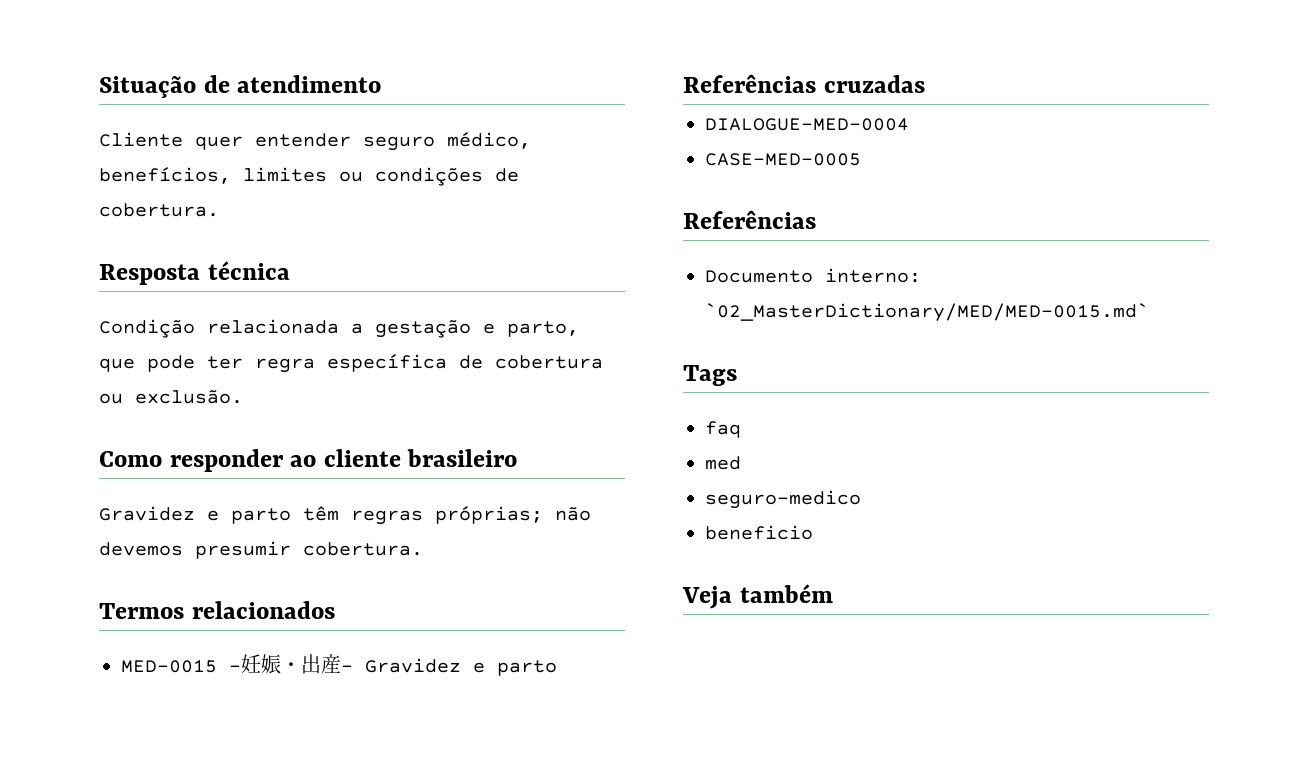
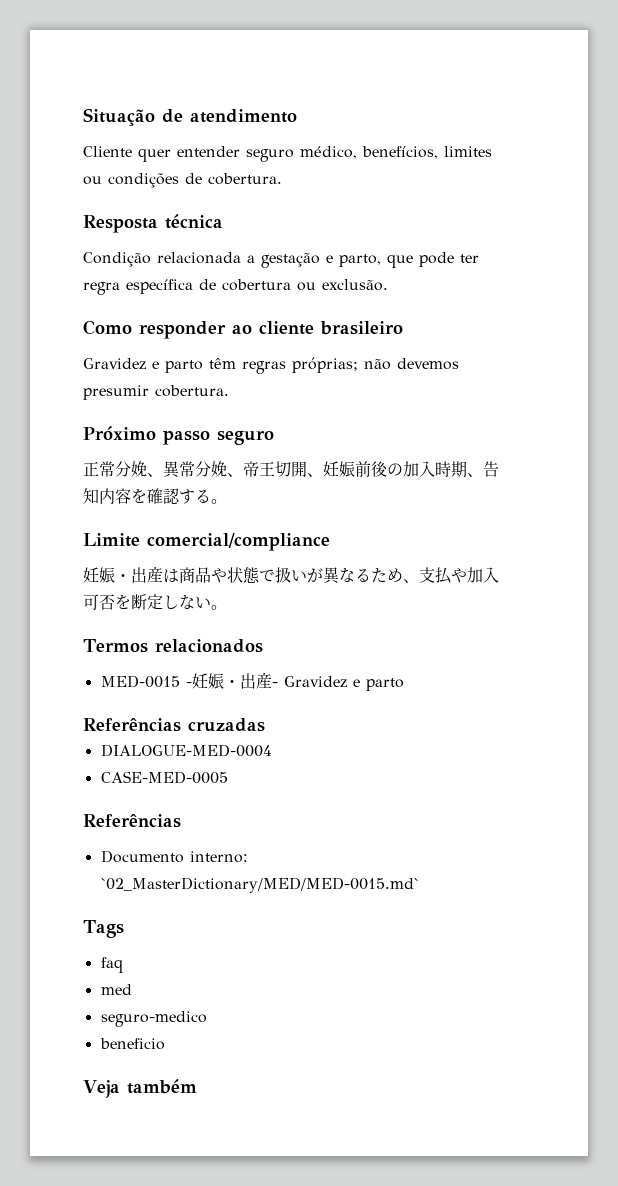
(423, 549) none -> [83,426,274,445] [83,461,499,478] [83,488,227,504] [83,533,330,551] [83,566,499,584] [83,594,227,610] // Próximo passo seguro // 正常分娩、異常分娩、帝王切開、妊娠前後の加入時期、告知内容を確認する。 // Limite comercial/compliance // 妊娠・出産は商品や状態で扱いが異なるため、支払や加入可否を断定しない。

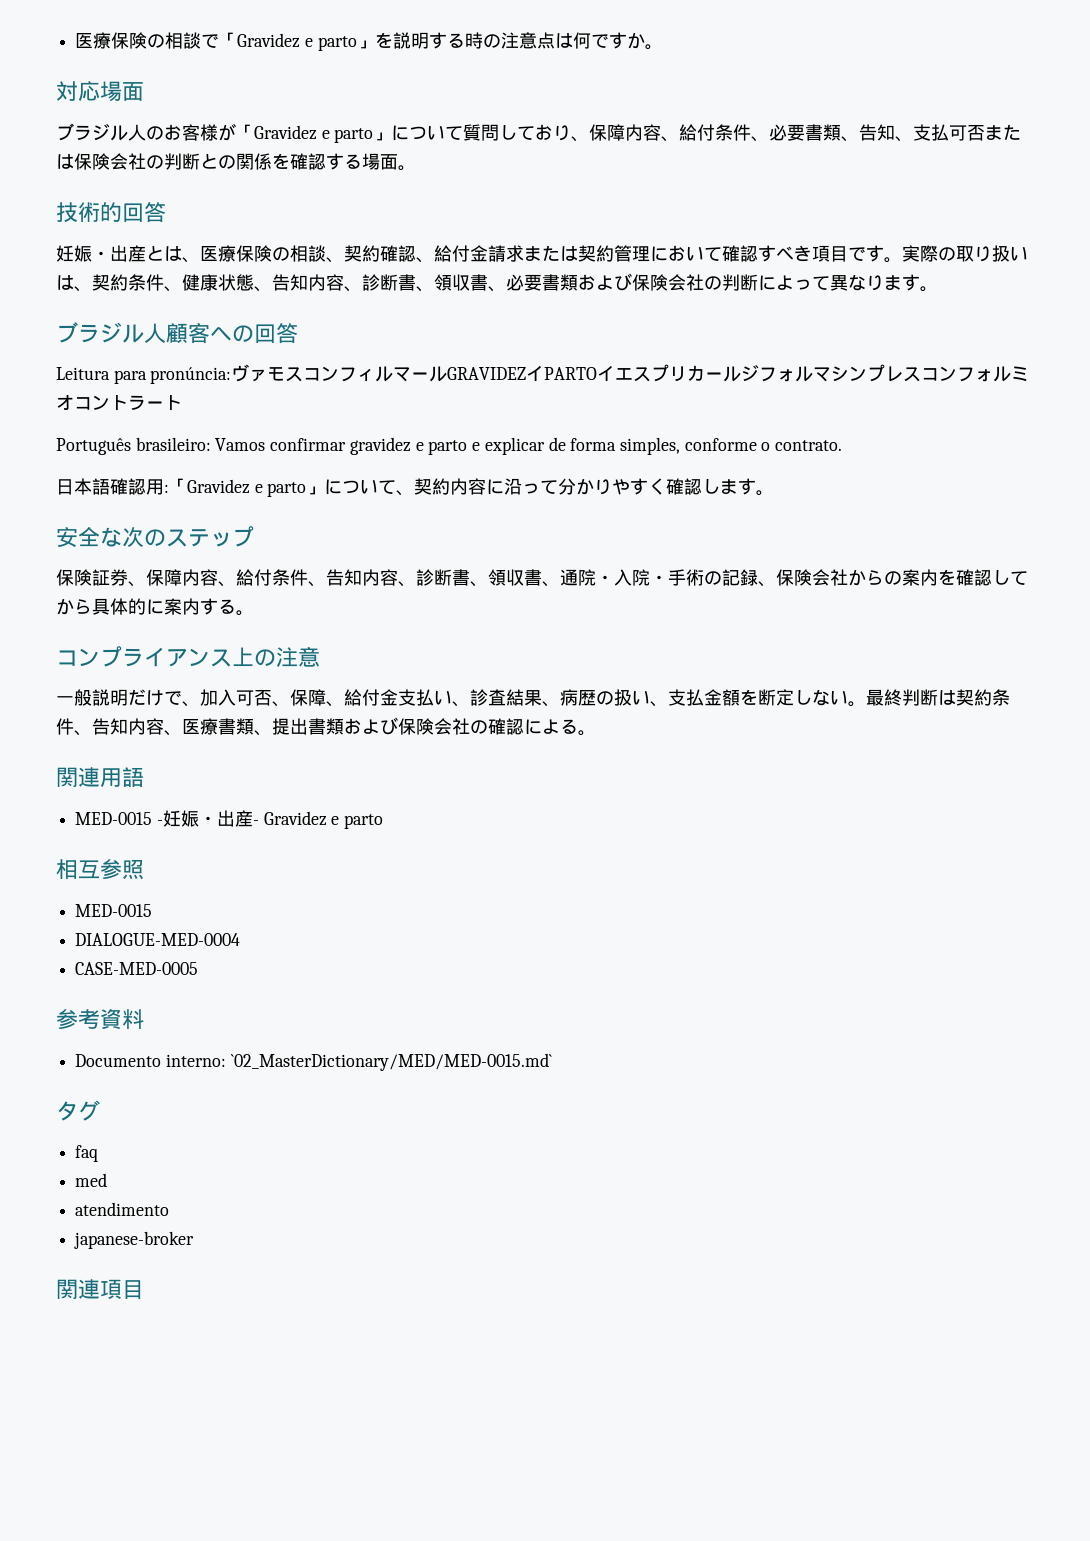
[83,108,297,126] [83,146,492,162] [83,173,282,188] [83,214,223,233] [83,252,479,268] [83,279,388,295] [83,320,403,339] [83,357,459,374] [83,385,229,400] [83,426,274,445] [83,461,499,478] [83,488,131,504] Situação de atendimento // Cliente quer entender seguro médico, benefícios, limites ou condições de cobertura. // Resposta técnica // Condição relacionada a gestação e parto, que pode ter regra específica de cobertura ou exclusão. // Como responder ao cliente brasileiro // Gravidez e parto têm regras próprias; não devemos presumir cobertura. // Próximo passo seguro // 正常分娩、異常分娩、帝王切開、妊娠前後の加入時期、告知内容 -> [75,32,663,51] [56,81,144,102] [56,123,1022,143] [56,153,272,170] 医療保険の相談で「Gravidez e parto」を説明する時の注意点は何ですか。 // 対応場面 // ブラジル人のお客様が「Gravidez e parto」について質問しており、保障内容、給付条件、必要書類、告知、支払可否または保険会社の判断との関係
[211,499,227,504] [83,533,330,551] [83,566,499,584] [83,594,227,610] [83,639,263,653] 。 // Limite comercial/compliance // 妊娠・出産は商品や状態で扱いが異なるため、支払や加入可否を断定しない。 // Termos relacionados -> [362,153,416,171] [56,202,166,223] [56,245,1028,263] [56,273,938,292] [56,322,298,344] [56,364,1030,384] [56,395,182,411] [56,437,843,455] [56,478,775,497] [56,526,254,548] [56,569,1028,587] [56,598,254,616] [56,646,320,667] [56,689,1010,707] [56,717,596,736] [56,767,144,788] 場面。 // 技術的回答 // 妊娠・出産とは、医療保険の相談、契約確認、給付金請求または契約管理において確認すべき項目です。実際の取り扱いは、契約条件、健康状態、告知内容、診断書、領収書、必要書類および保険会社の判断によって異なります。 // ブラジル人顧客への回答 // Leitura para pronúncia:ヴァモスコンフィルマールGRAVIDEZイPARTOイエスプリカールジフォルマシンプレスコンフォルミオコントラート // Português brasileiro: Vamos confirmar gravidez e parto e explicar de forma simples, conforme o contrato. // 日本語確認用:「Gravidez e parto」について、契約内容に沿って分かりやすく確認します。 // 安全な次のステップ // 保険証券、保障内容、給付条件、告知内容、診断書、領収書、通院・入院・手術の記録、保険会社からの案内を確認してから具体的に案内する。 // コンプライアンス上の注意 // 一般説明だけで、加入可否、保障、給付金支払い、診査結果、病歴の扱い、支払金額を断定しない。最終判断は契約条件、告知内容、医療書類、提出書類および保険会社の確認による。 // 関連用語
[83,718,265,732] Referências cruzadas -> [56,859,144,880] [75,904,153,917] 相互参照 // MED-0015
[83,814,181,828] Referências -> [56,1009,144,1030] 参考資料
[83,920,124,938] Tags -> [56,1100,100,1121] タグ
[100,1011,207,1027] [99,1038,165,1050] [83,1079,197,1098] seguro-medico // beneficio // Veja também -> [75,1202,170,1216] [74,1231,195,1249] [56,1279,144,1300] atendimento // japanese-broker // 関連項目

